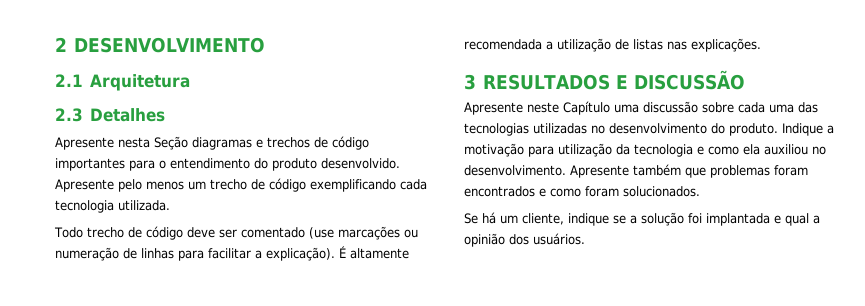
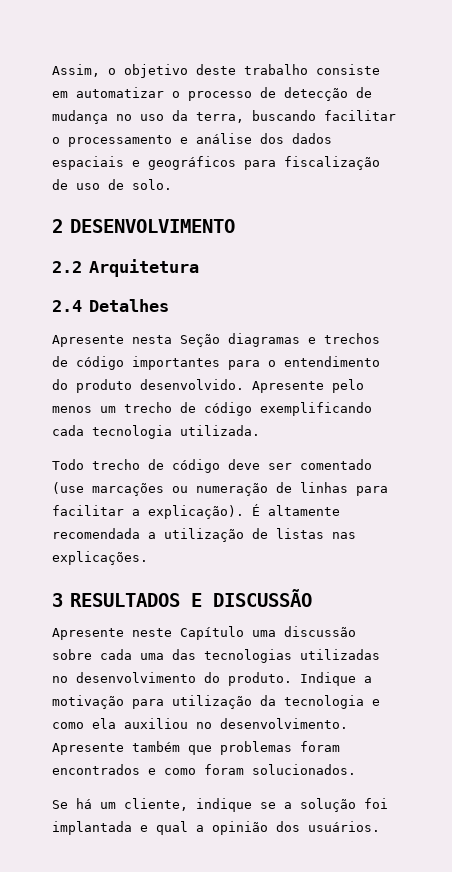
(55, 44) none -> [52,64,380,78] [52,87,372,101] [52,110,396,124] [52,133,332,147] [52,156,380,170] [52,179,172,190] Assim, o objetivo deste trabalho consiste em automatizar o processo de detecção de mudança no uso da terra, buscando facilitar o processamento e análise dos dados espaciais e geográficos para fiscalização de uso de solo. //
[55,74,83,87] 2.1 -> [52,261,82,273] 2.2
[55,108,83,122] 2.3 -> [52,300,82,312] 2.4

